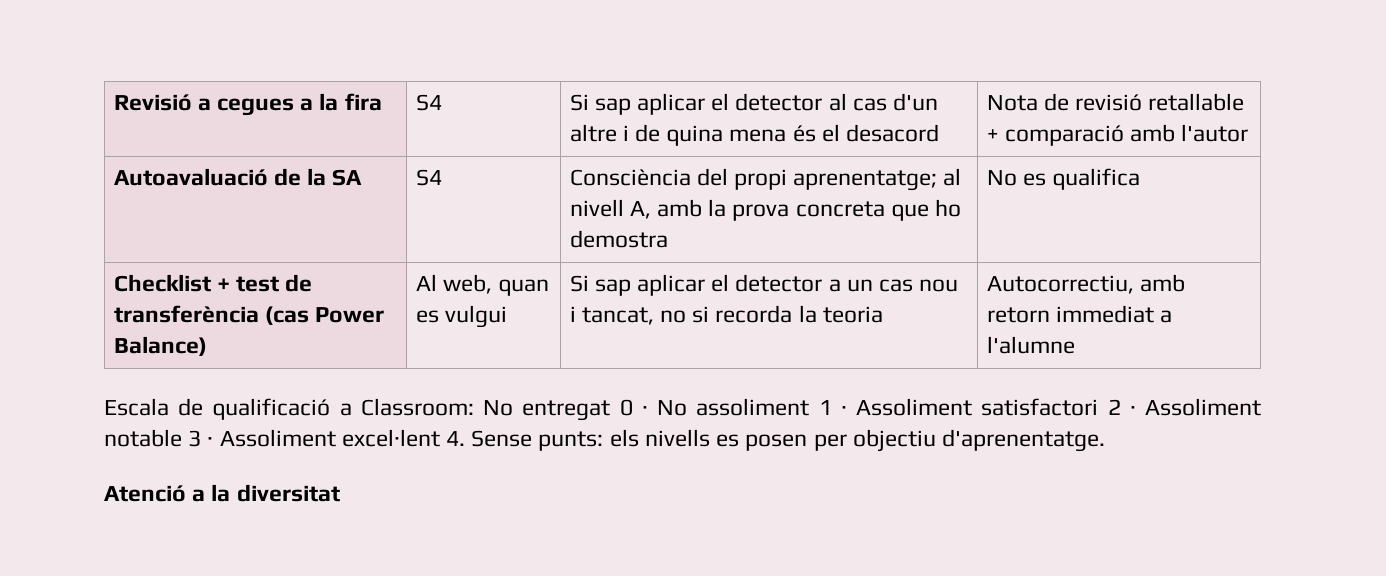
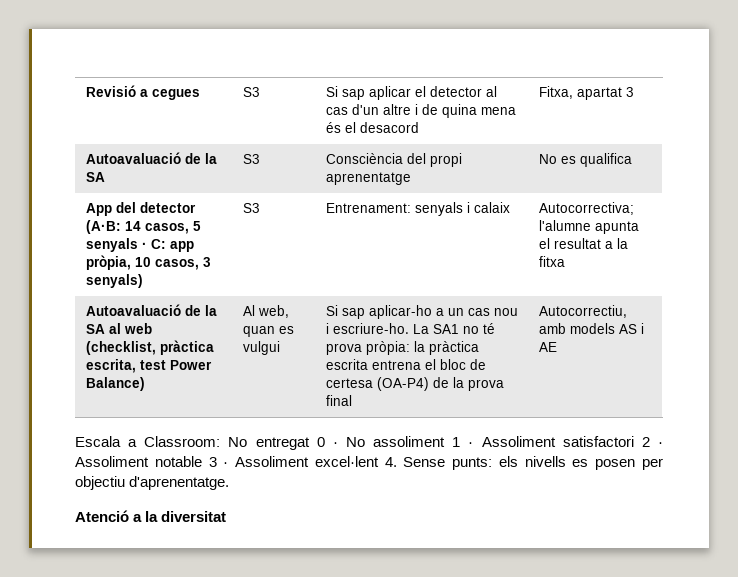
[300,93,382,111] [415,94,442,111] a la fira | S4 -> [242,87,260,97] | S3
[986,93,1245,111] [986,124,1249,146] Nota de revisió retallable + comparació amb l'autor -> [538,86,634,100] Fitxa, apartat 3
[415,169,442,186] S4 -> [242,154,260,164] S3
[793,168,962,191] [569,199,961,221] [569,230,668,248] [986,168,1140,190] [113,274,313,292] [113,305,309,325] aprenentatge; al nivell A, amb la prova concreta que ho demostra | No es qualifica // Checklist + test de transferència (cas -> [325,172,411,185] [538,153,632,167] [85,202,196,216] [85,220,201,234] [85,238,194,252] [85,255,211,270] [85,274,143,288] [242,203,260,213] [325,202,510,216] [538,202,634,215] [538,220,639,234] [538,238,628,249] [538,256,565,267] [85,304,217,316] [85,323,152,334] [85,340,214,355] [85,359,166,373] aprenentatge | No es qualifica // App del detector (A·B: 14 casos, 5 senyals · C: app pròpia, 10 casos, 3 senyals) | S3 | Entrenament: senyals i calaix | Autocorrectiva; l'alumne apunta el resultat a la fitxa // Autoavaluació de la SA al web (checklist, pràctica escrita, test
[636,274,823,296] aplicar el detector -> [368,305,432,319] aplicar-ho
[581,305,883,325] [986,274,1185,294] [986,305,1172,323] [986,336,1075,354] tancat, no si recorda la teoria | Autocorrectiu, amb retorn immediat a l'alumne -> [332,323,495,334] [325,341,479,355] [325,359,486,370] [325,377,504,391] [325,395,352,406] [538,305,627,318] [538,323,644,334] [538,342,557,352] escriure-ho. La SA1 no té prova pròpia: la pràctica escrita entrena el bloc de certesa (OA-P4) de la prova final | Autocorrectiu, amb models AS i AE
[178,398,331,420] de qualificació -> (121, 441) none

